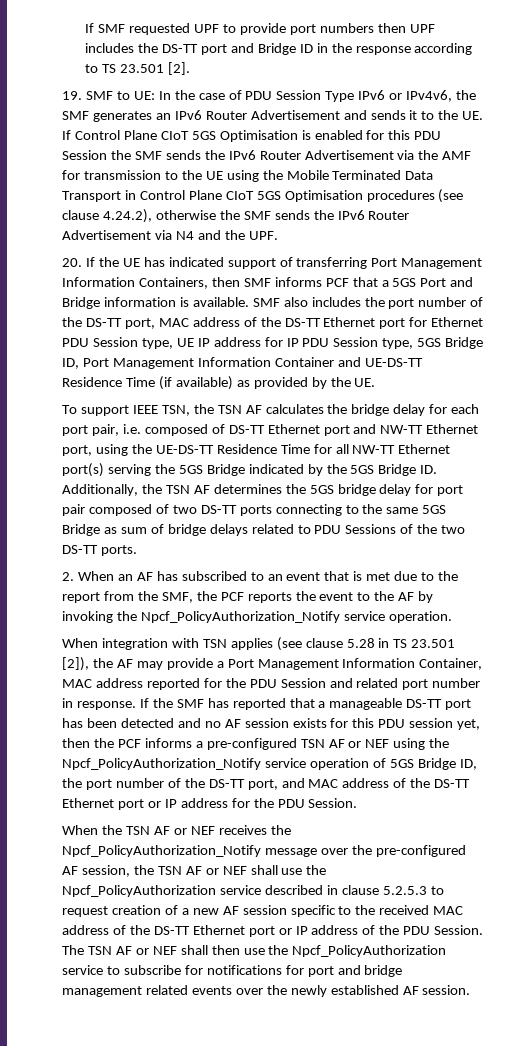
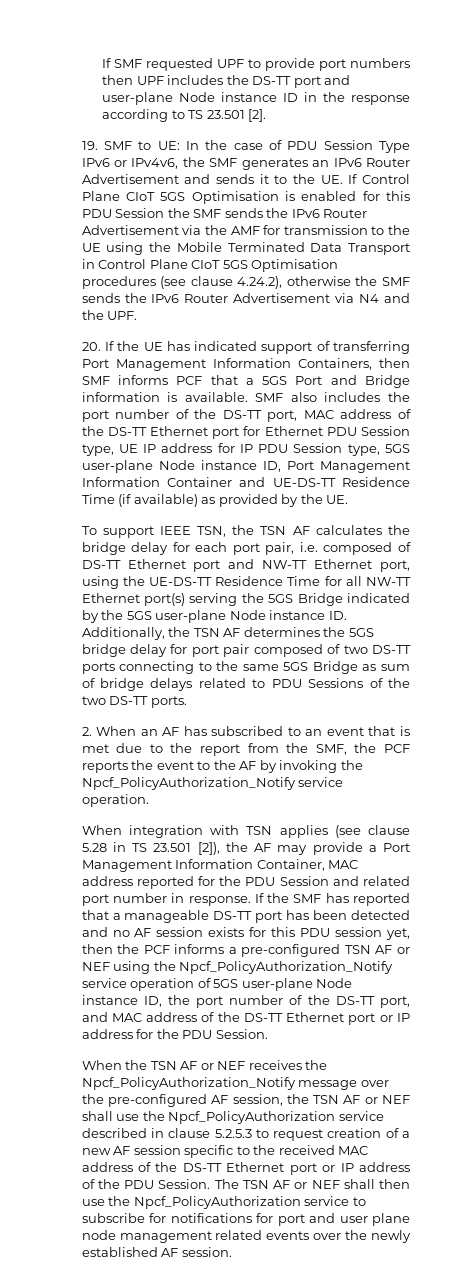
[257,43,296,55] Bridge -> [102,92,278,105] user-plane Node instance
[445,337,484,349] Bridge -> [81,460,257,473] user-plane Node instance
[378,464,417,476] Bridge -> [155,610,326,623] user-plane Node instance
[417,758,456,770] Bridge -> [241,978,353,991] [81,995,138,1005] user-plane Node instance
[364,965,403,977] bridge -> [339,1213,410,1226] [81,1230,116,1240] user plane node

